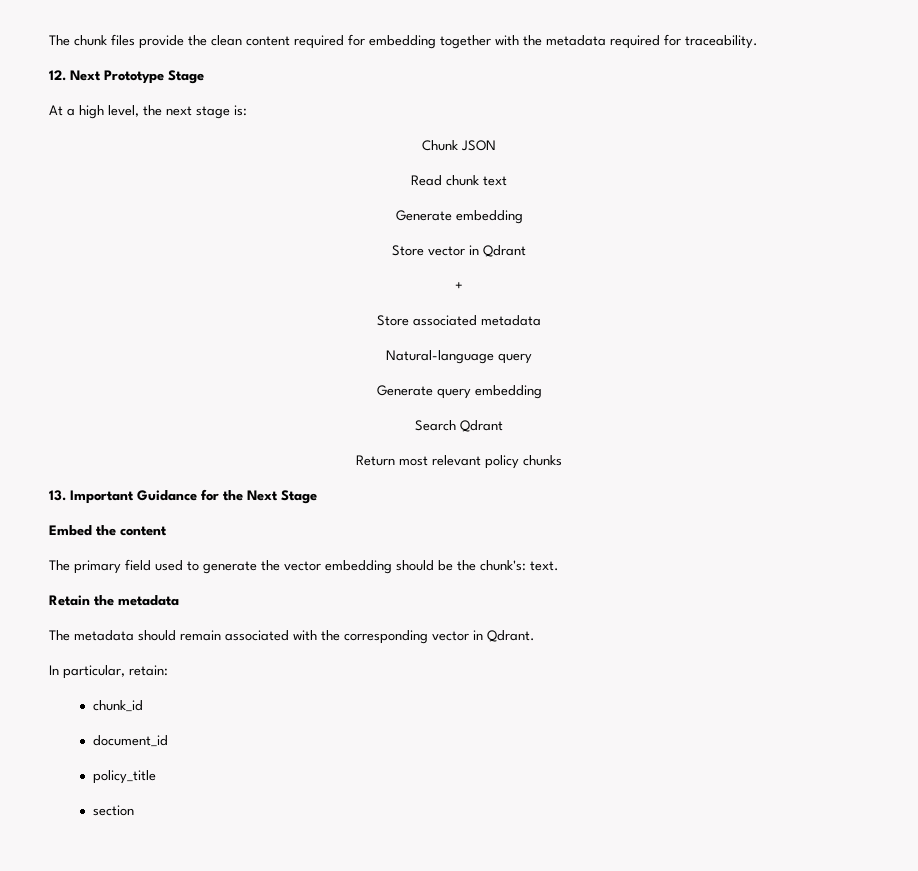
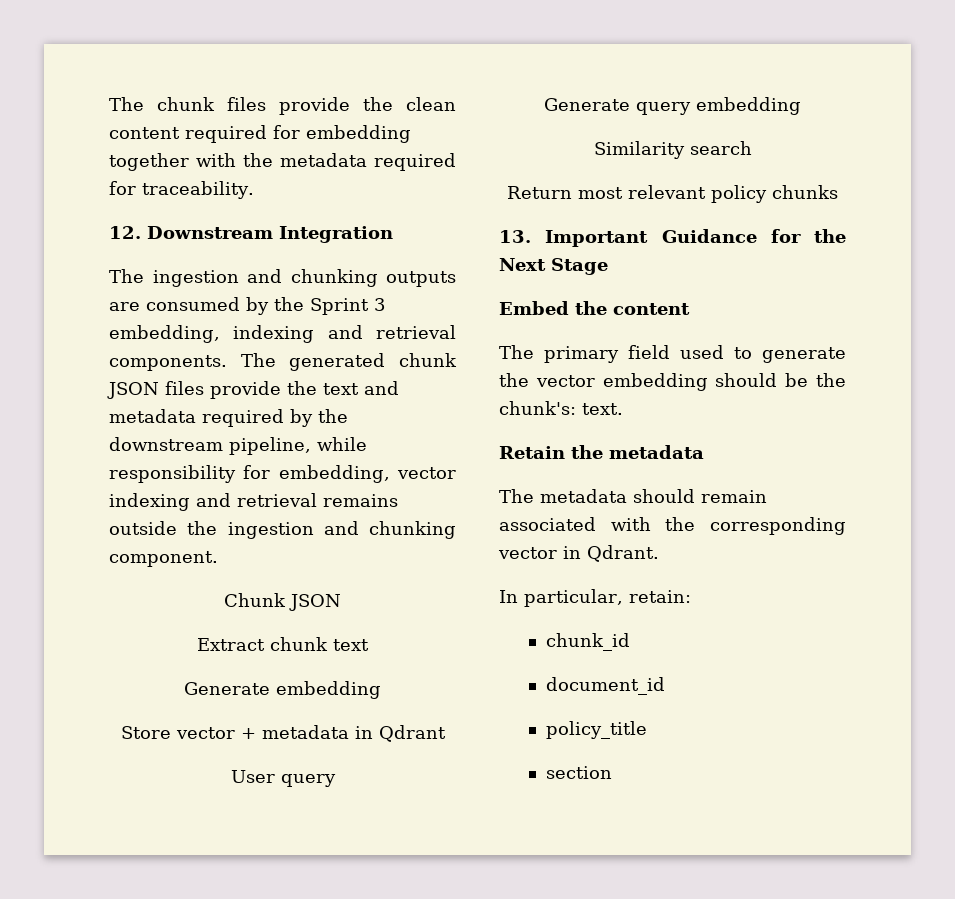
[70,70,204,84] [49,105,247,119] Next Prototype Stage // At a high level, the next stage is: -> [147,226,393,243] [109,269,456,287] [109,297,385,315] [109,325,456,343] [109,353,457,371] [107,381,399,399] [109,409,348,427] [109,437,367,455] [109,465,456,483] [109,493,398,511] [109,521,456,539] [109,551,218,567] Downstream Integration // The ingestion and chunking outputs are consumed by the Sprint 3 embedding, indexing and retrieval components. The generated chunk JSON files provide the text and metadata required by the downstream pipeline, while responsibility for embedding, vector indexing and retrieval remains outside the ingestion and chunking component.
[411,175,442,186] Read -> [197,638,265,651] Extract
(465, 251) none -> [240,725,349,739] + metadata
[455,282,463,290] [377,315,541,326] [386,350,494,364] + // Store associated metadata // Natural-language -> [230,770,275,783] User
[415,420,503,432] Search Qdrant -> [593,141,752,159] Similarity search

